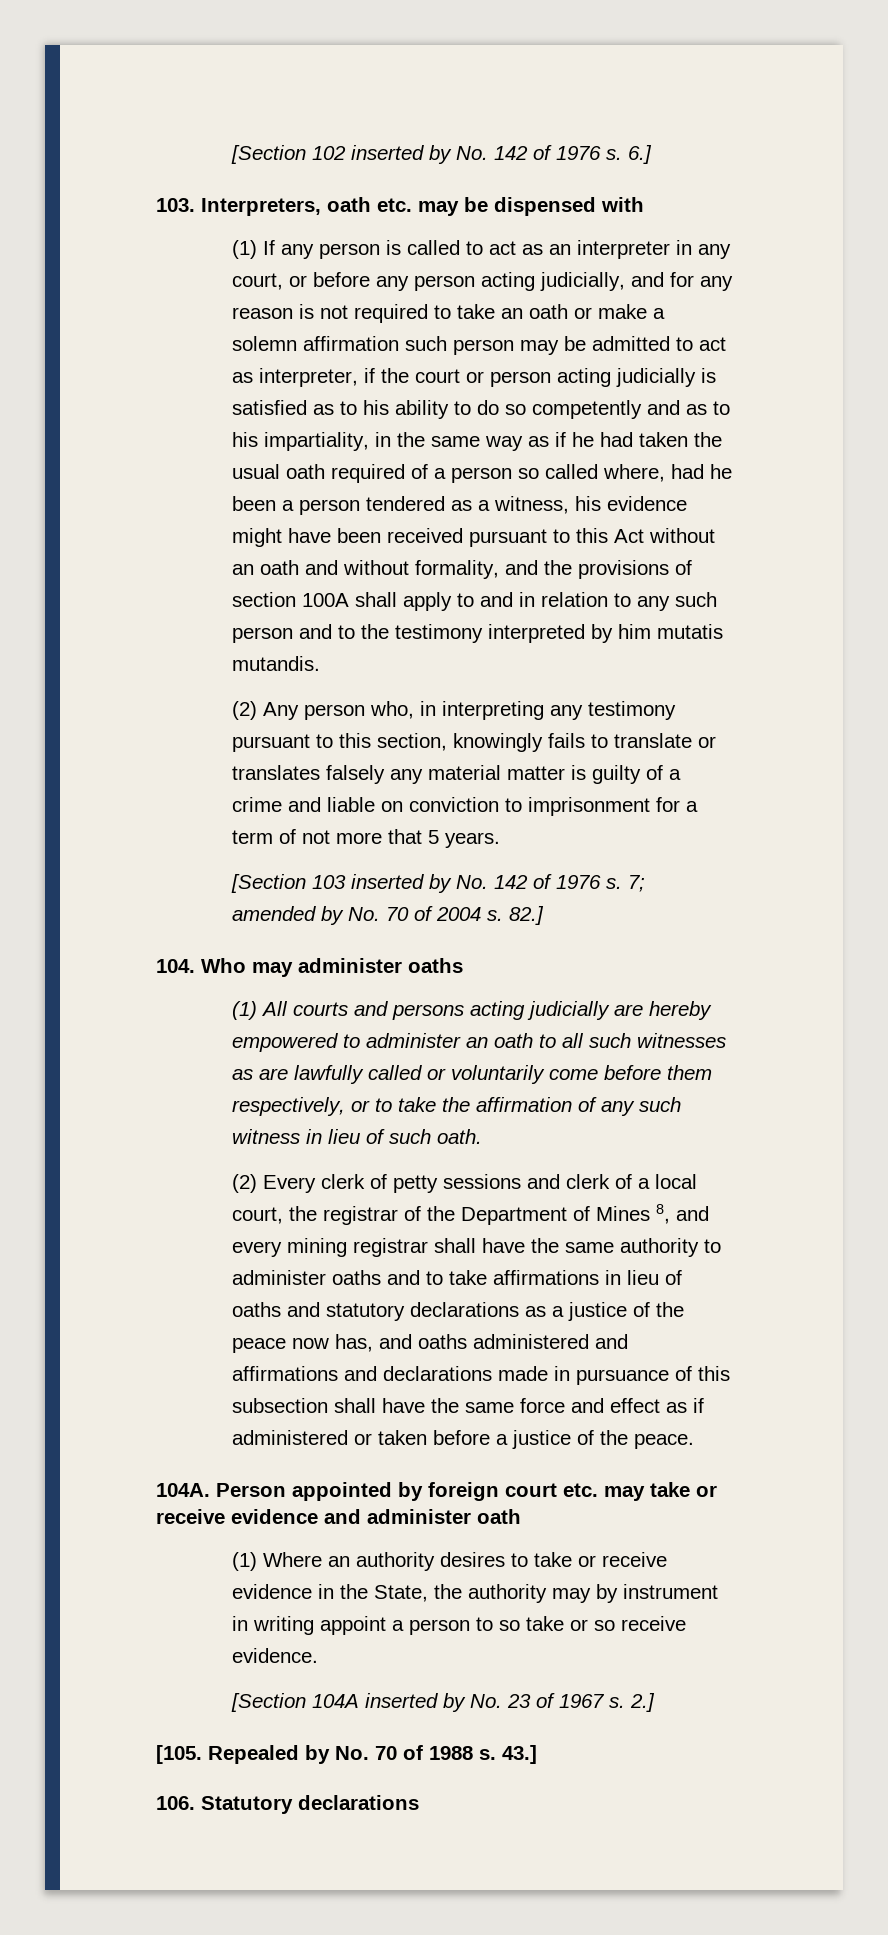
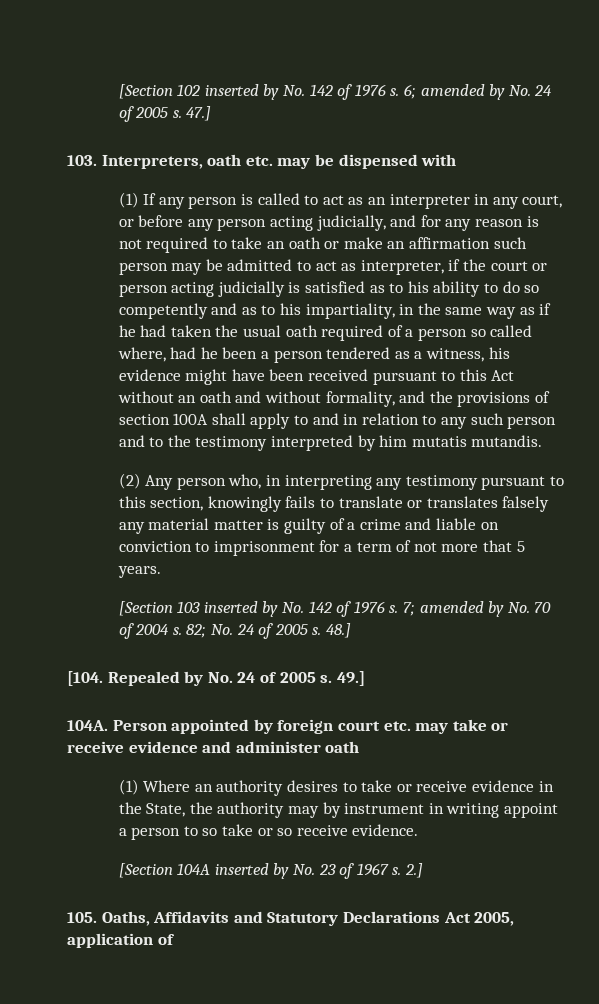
[627,145,652,164] 6.] -> [404,84,553,100] [118,106,212,122] 6; amended by No. 24 of 2005 s. 47.]
[652,308,665,319] [231,336,297,351] a solemn -> [387,241,406,249] an
[508,906,544,925] [156,958,463,977] [231,1001,712,1020] [231,1033,726,1052] [231,1065,712,1084] [231,1097,681,1116] [231,1129,482,1144] [231,1174,697,1193] [231,1204,709,1225] [231,1238,721,1257] [231,1270,682,1285] [231,1302,684,1321] [231,1334,628,1353] [231,1366,730,1385] [231,1398,704,1413] [231,1430,694,1449] 82.] // 104. Who may administer oaths // (1) All courts and persons acting judicially are hereby empowered to administer an oath to all such witnesses as are lawfully called or voluntarily come before them respectively, or to take the affirmation of any such witness in lieu of such oath. // (2) Every clerk of petty sessions and clerk of a local court, the registrar of the Department of Mines 8, and every mining registrar shall have the same authority to administer oaths and to take affirmations in lieu of oaths and statutory declarations as a justice of the peace now has, and oaths administered and affirmations and declarations made in pursuance of this subsection shall have the same force and effect as if administered or taken before a justice of the peace. -> [186,623,352,639] [67,671,365,686] 82; No. 24 of 2005 s. 48.] // [104. Repealed by No. 24 of 2005 s. 49.]
[156,1745,537,1764] [156,1795,419,1814] [105. Repealed by No. 70 of 1988 s. 43.] // 106. Statutory declarations -> [67,911,515,926] [67,933,175,948] 105. Oaths, Affidavits and Statutory Declarations Act 2005, application of

